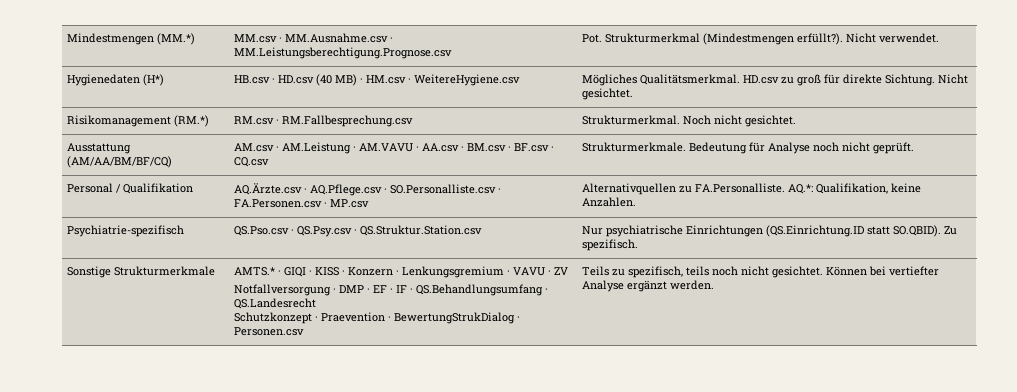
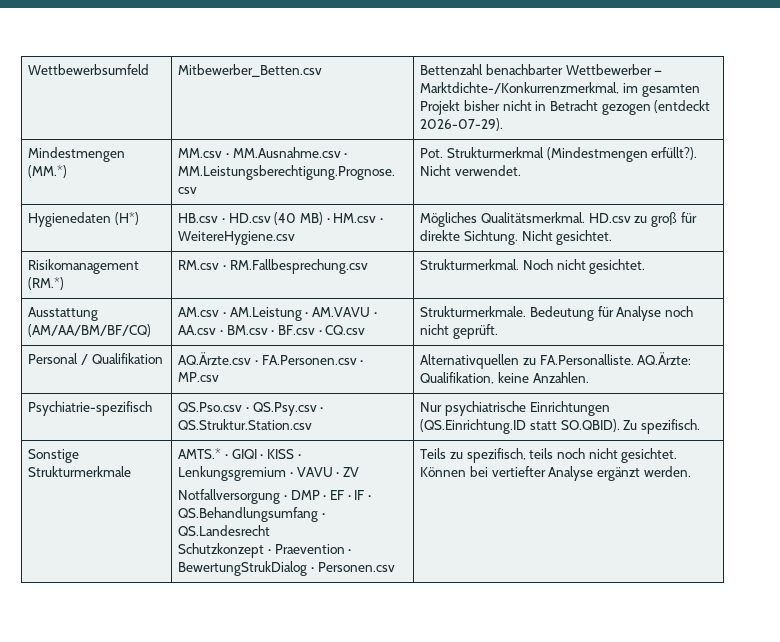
(67, 39) none -> [28,64,150,75] [178,64,323,77] [420,64,663,75] [420,82,700,97] [420,100,711,115] [420,118,504,131] Wettbewerbsumfeld | Mitbewerber_Betten.csv | Bettenzahl benachbarter Wettbewerber — Marktdichte-/Konkurrenzmerkmal, im gesamten Projekt bisher nicht in Betracht gezogen (entdeckt 2026-07-29). //
[310,184,502,196] AQ.Pflege.csv · SO.Personalliste.csv · -> (258, 362) none
[788,184,814,194] AQ.*: -> [637,352,692,365] AQ.Ärzte:
[348,267,400,276] Konzern · -> (301, 456) none

